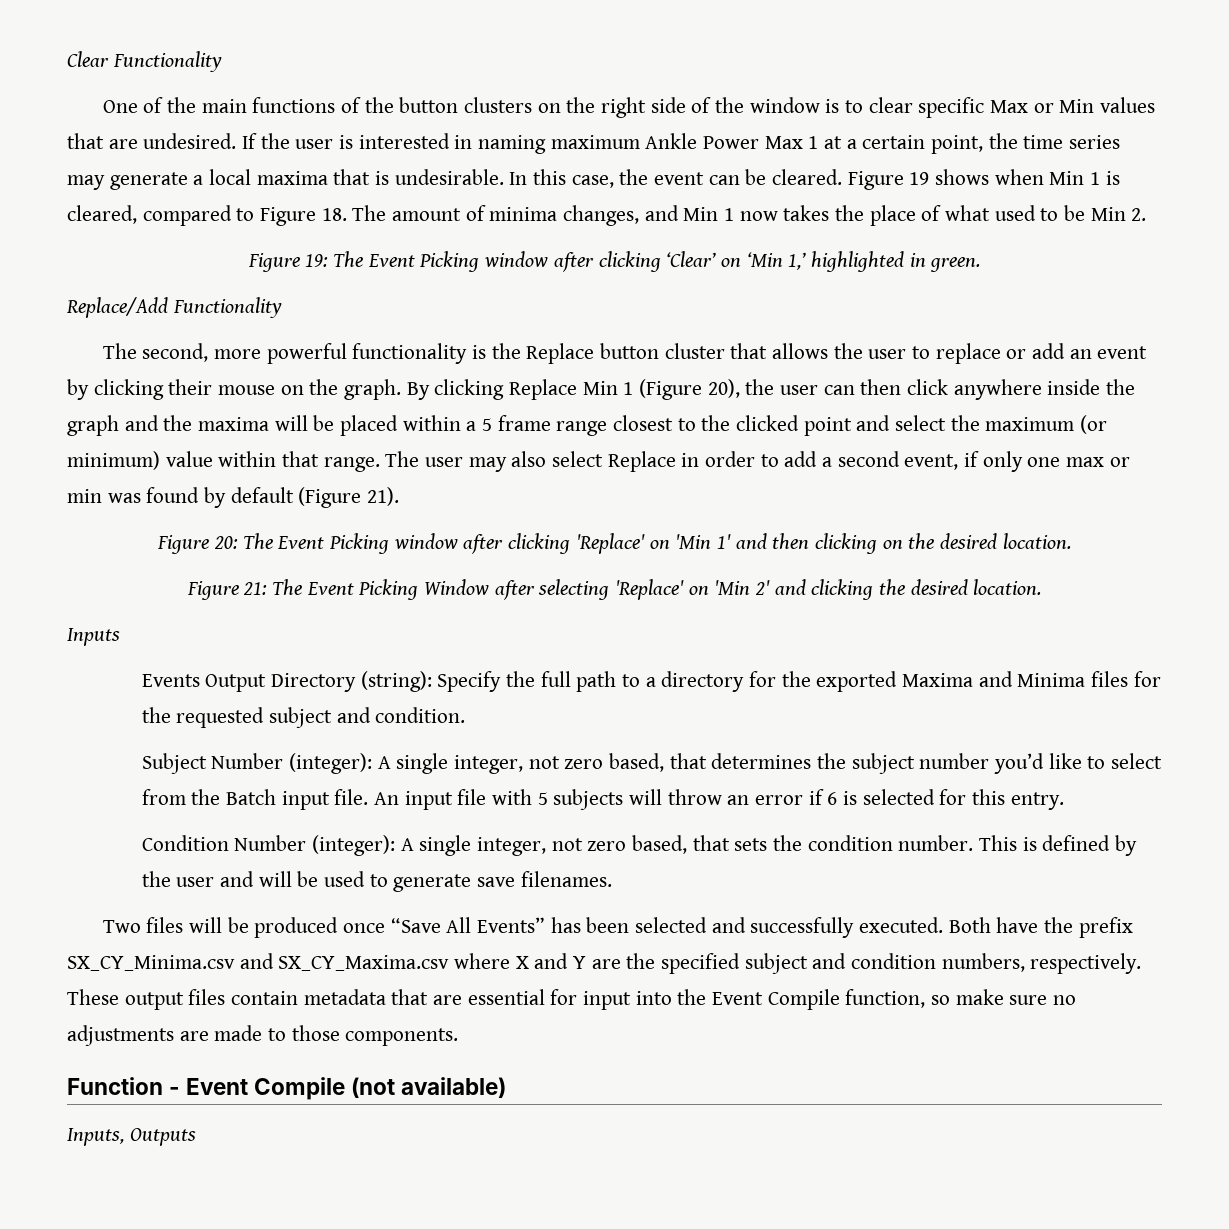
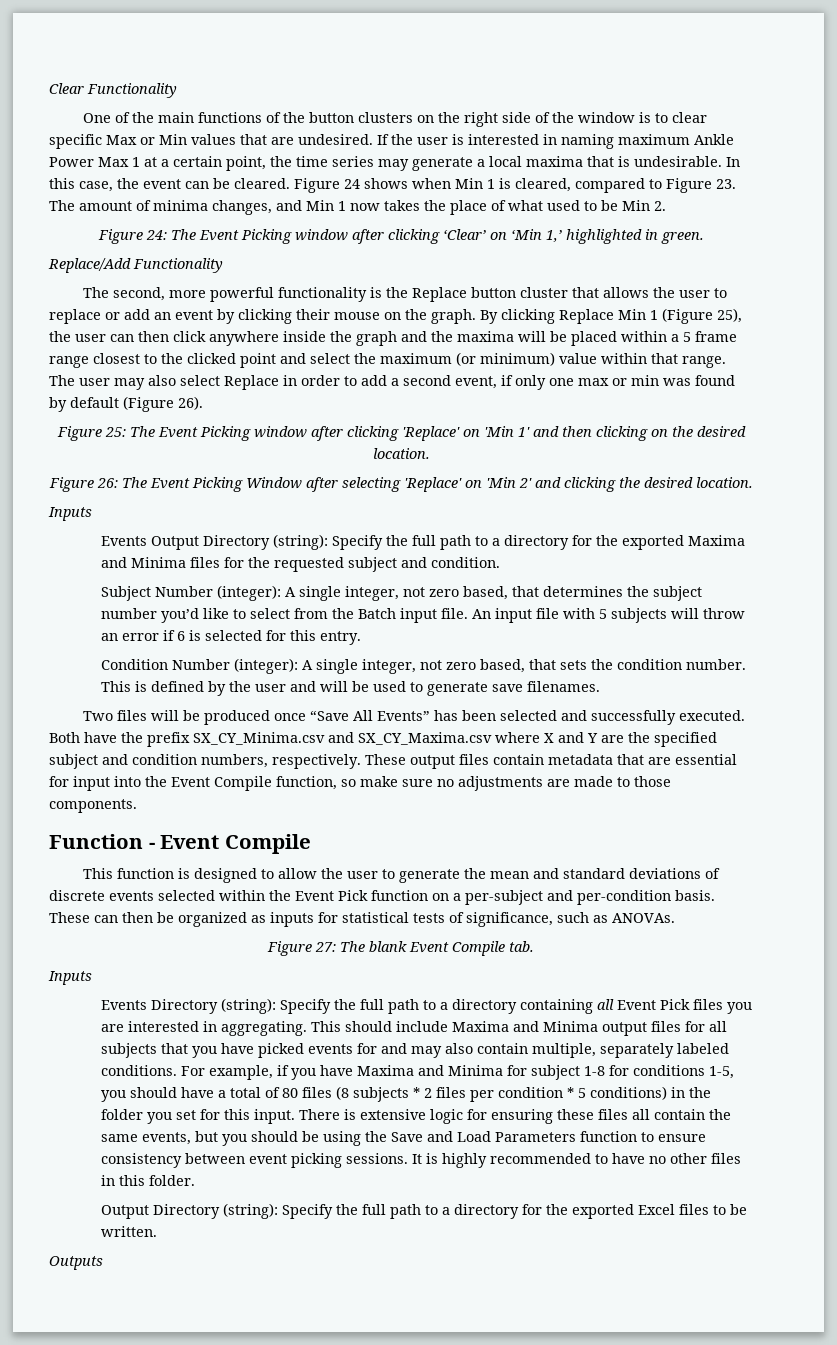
[909,172,930,185] 19 -> [344,179,360,189] 24
[321,208,347,221] 18. -> [716,179,736,189] 23.
[305,254,329,267] 19: -> [145,230,167,240] 24:
[707,379,740,398] 20), -> [717,308,742,323] 25),
[367,487,400,506] [157,535,239,554] 21). // Figure 20: -> [178,396,203,410] [56,426,126,441] 26). // Figure 25:
[243,582,268,595] 21: -> [96,478,118,488] 26:
[351,1077,507,1098] [67,1128,124,1146] (not available) // Inputs, -> [83,868,721,883] [49,890,715,905] [49,912,675,927] [267,941,534,956] [48,971,92,985] [100,998,752,1014] [100,1021,727,1036] [100,1043,729,1058] [100,1065,734,1080] [100,1086,711,1102] [100,1109,731,1124] [100,1131,706,1146] [100,1153,741,1168] [100,1175,195,1186] [100,1203,747,1219] [100,1226,157,1237] // This function is designed to allow the user to generate the mean and standard deviations of discrete events selected within the Event Pick function on a per-subject and per-condition basis. These can then be organized as inputs for statistical tests of significance, such as ANOVAs. // Figure 27: The blank Event Compile tab. // Inputs // Events Directory (string): Specify the full path to a directory containing all Event Pick files you are interested in aggregating. This should include Maxima and Minima output files for all subjects that you have picked events for and may also contain multiple, separately labeled conditions. For example, if you have Maxima and Minima for subject 1-8 for conditions 1-5, you should have a total of 80 files (8 subjects * 2 files per condition * 5 conditions) in the folder you set for this input. There is extensive logic for ensuring these files all contain the same events, but you should be using the Save and Load Parameters function to ensure consistency between event picking sessions. It is highly recommended to have no other files in this folder. // Output Directory (string): Specify the full path to a directory for the exported Excel files to be written. //

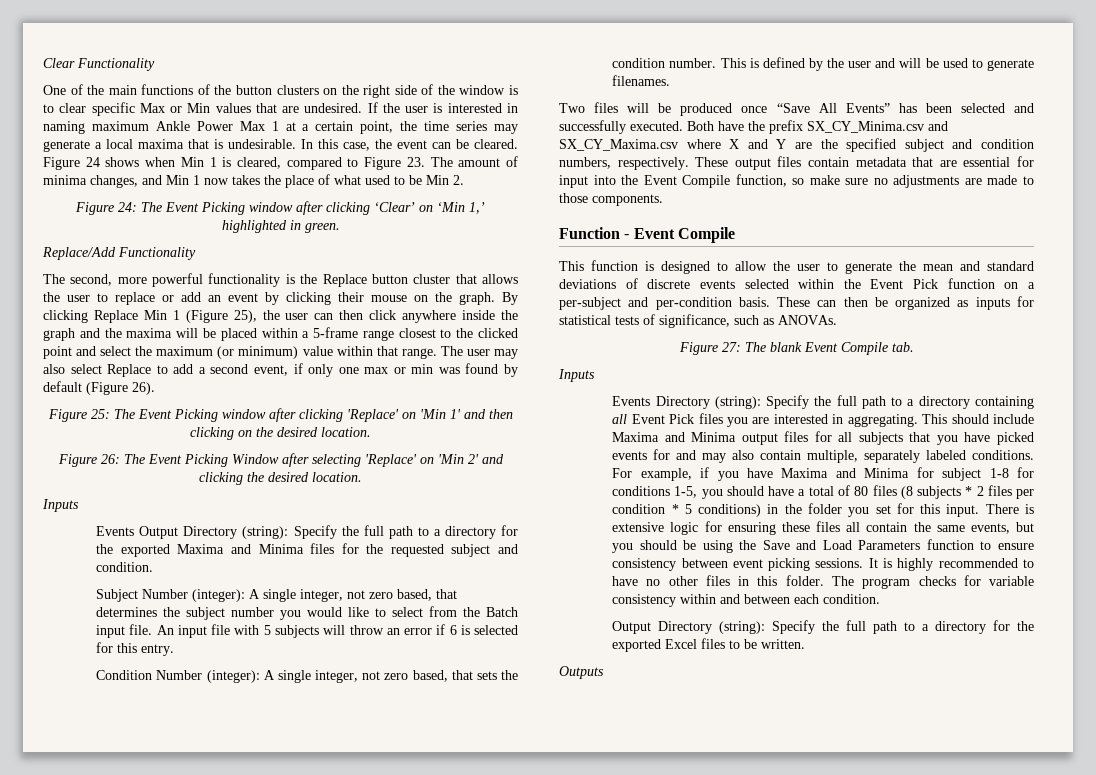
[683,331,737,342] 5 frame -> [313,327,359,338] 5-frame
[283,375,340,386] in order -> (152, 370) none
[160,608,199,623] you’d -> [280,607,343,620] you would
[491,684,523,692] save -> (1034, 65) none
(195, 1180) none -> [831,575,1034,589] [612,594,881,607] The program checks for variable consistency within and between each condition.

